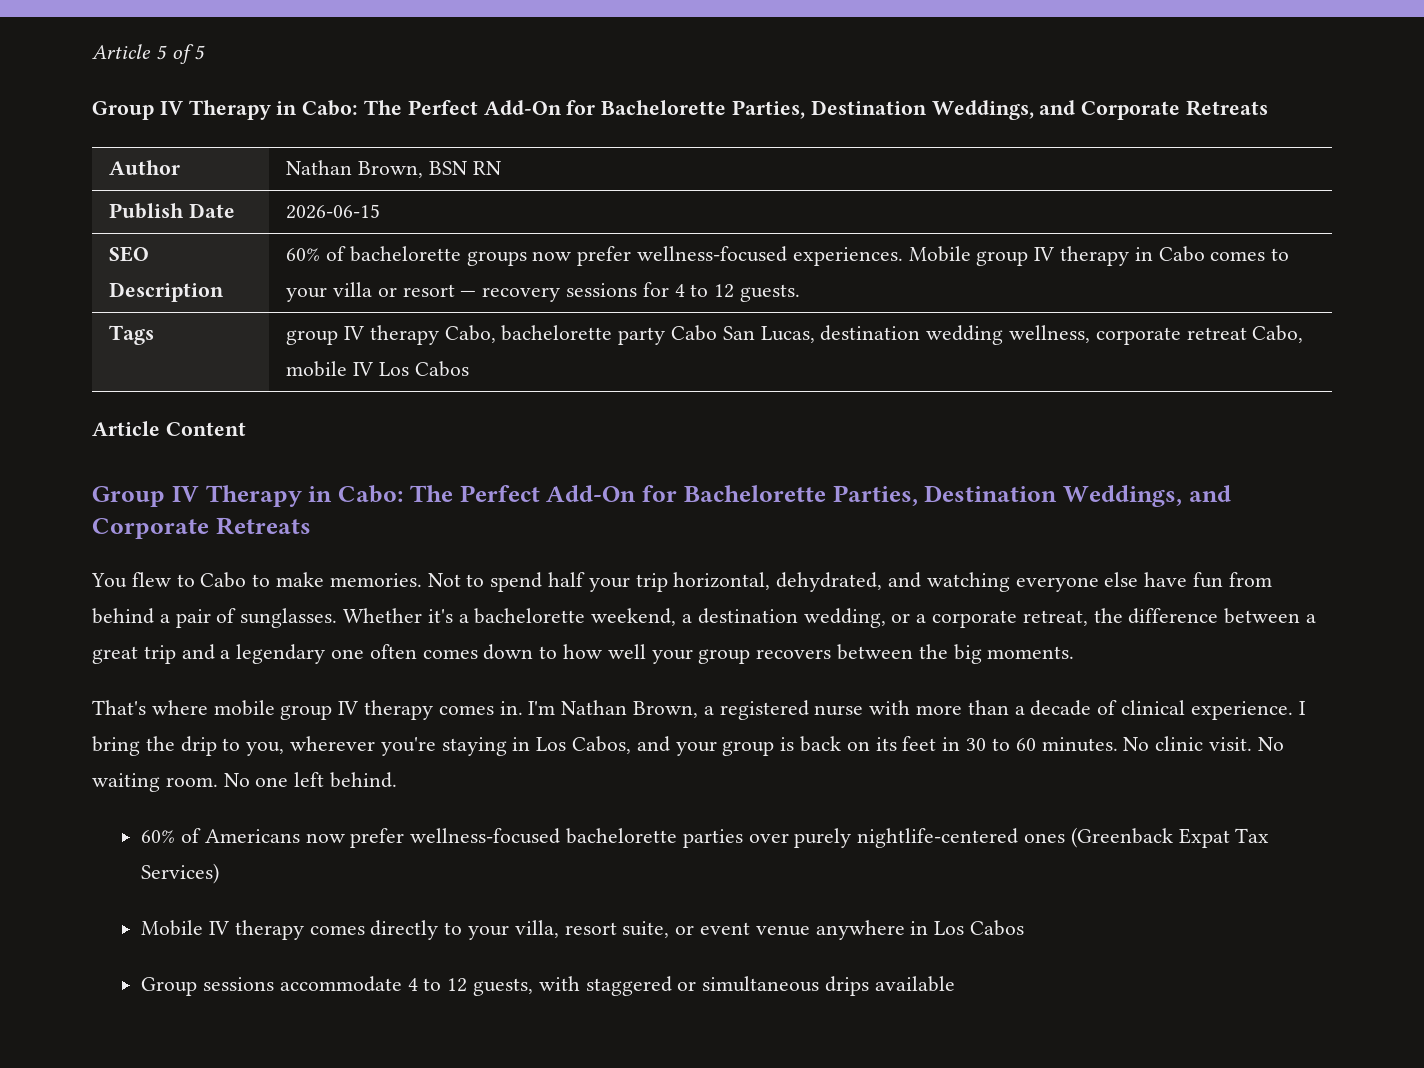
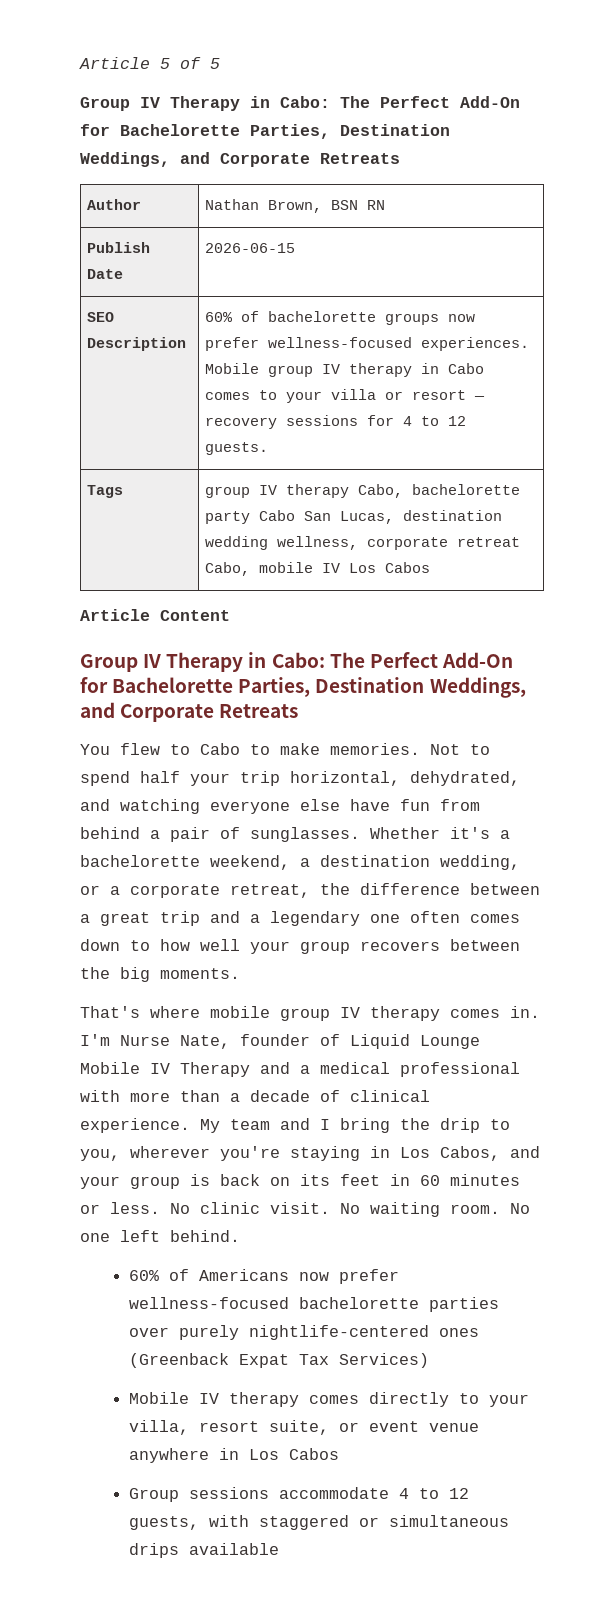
[561,700,864,720] Nathan Brown, a registered nurse -> [120,1034,480,1049] [80,1062,520,1077] Nurse Nate, founder of Liquid Lounge Mobile IV Therapy and a medical professional
(1293, 710) none -> [200,1118,310,1133] My team and
[966,737,1118,752] 30 to 60 minutes. -> [420,1174,520,1186] [80,1202,160,1214] 60 minutes or less.

